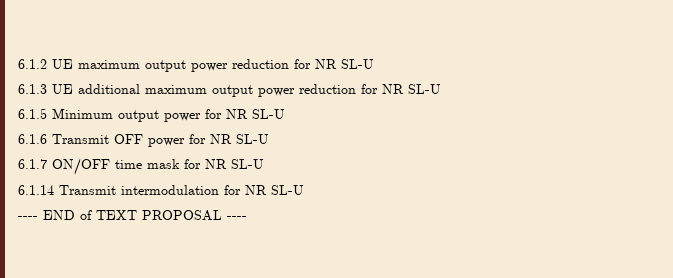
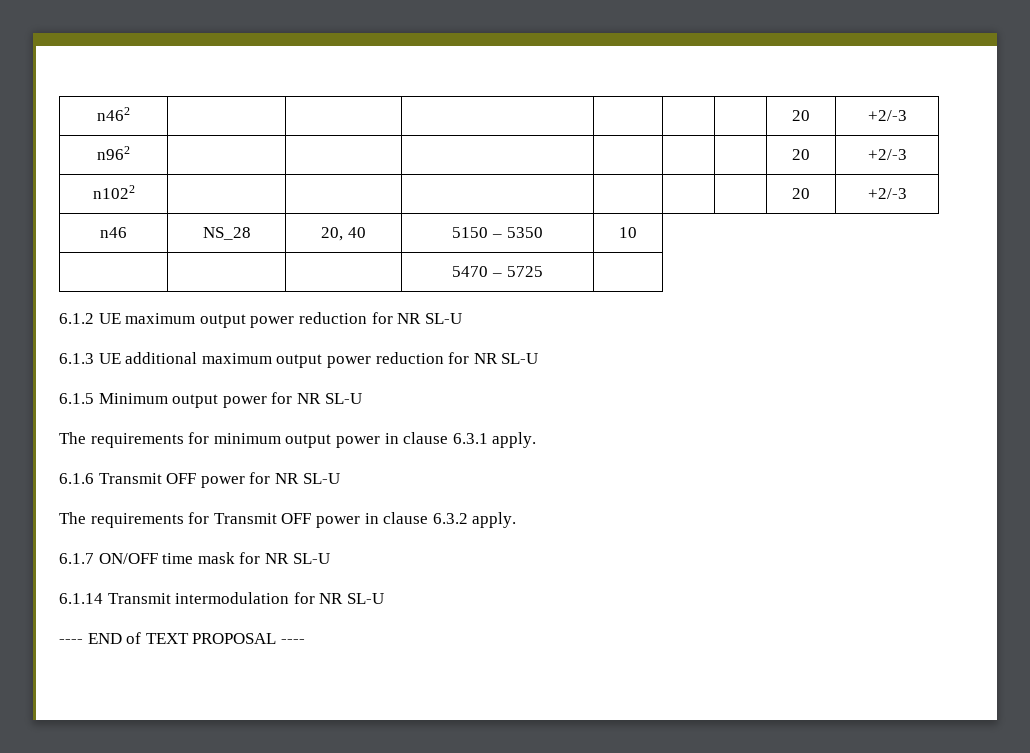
(18, 64) none -> [97,107,130,121] [792,110,810,121] [867,110,907,121] [97,146,130,160] [792,149,810,160] [867,149,907,160] [92,185,135,199] [792,188,810,199] [867,188,907,199] [100,227,127,238] [202,227,251,240] [321,227,366,241] [452,227,543,238] [619,227,637,238] [452,266,543,277] n462 | | | | | | | 20 | +2/-3 // n962 | | | | | | | 20 | +2/-3 // n1022 | | | | | | | 20 | +2/-3 // n46 | NS_28 | 20, 40 | 5150 – 5350 | 10 // | | | 5470 – 5725 | //
(285, 114) none -> [59,432,537,448] // The requirements for minimum output power in clause 6.3.1 apply.
(269, 139) none -> [59,512,517,528] // The requirements for Transmit OFF power in clause 6.3.2 apply.

